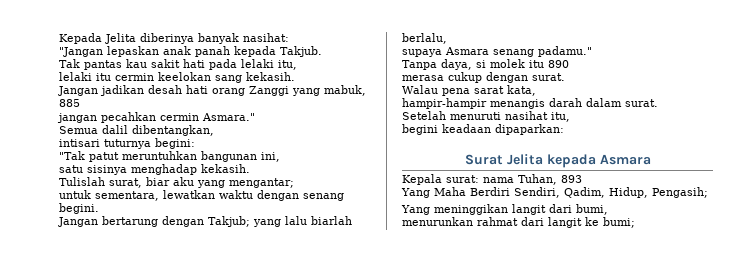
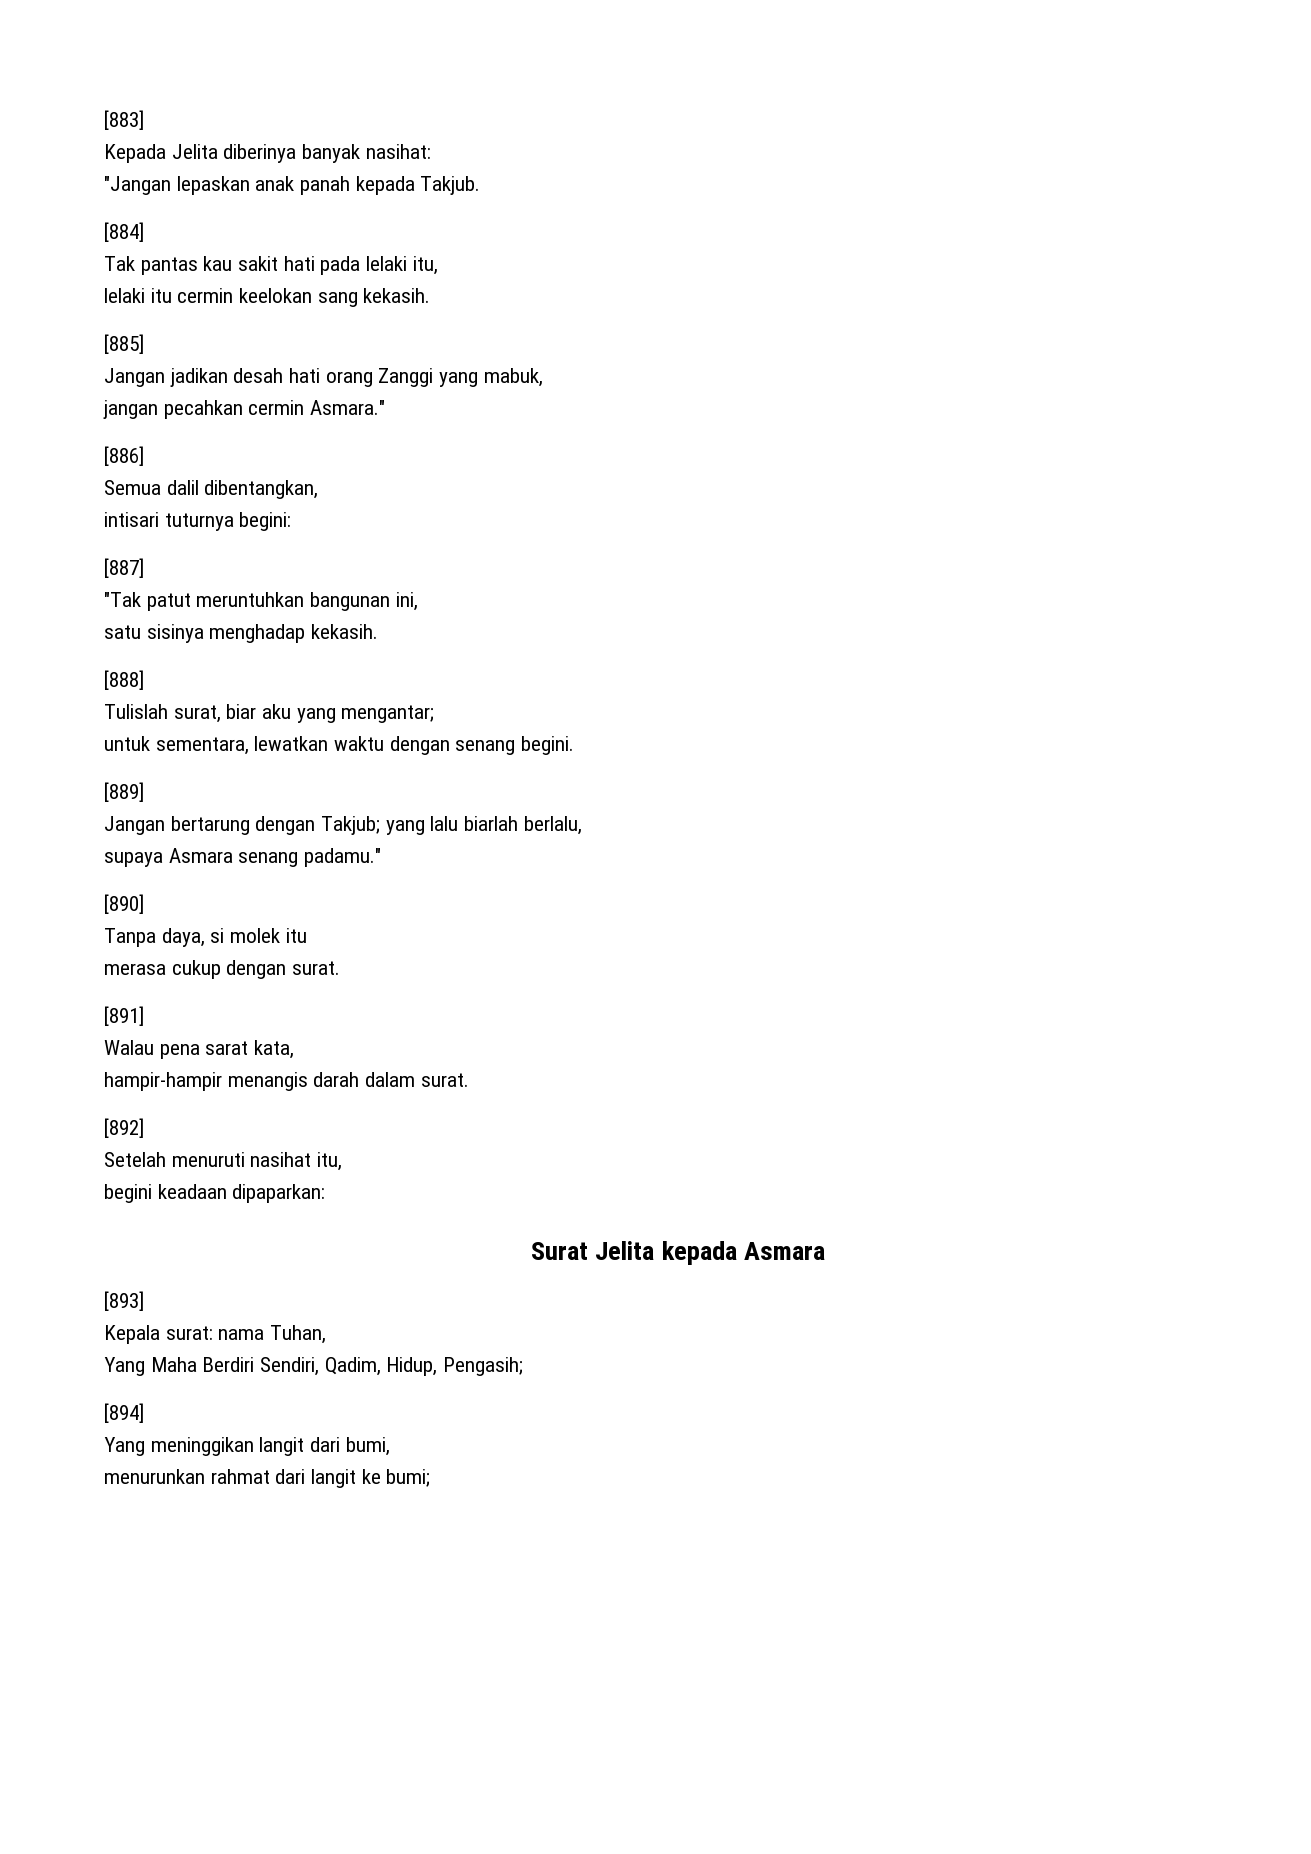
(59, 38) none -> [104,110,144,130] [883] //
(322, 51) none -> [104,222,144,242] // [884]
(295, 76) none -> [104,334,144,354] // [885]
[59,99,80,107] 885 -> (543, 377) none
(255, 117) none -> [104,446,144,466] // [886]
(195, 143) none -> [104,558,144,578] // [887]
(250, 168) none -> [104,670,144,690] // [888]
(99, 208) none -> [104,782,144,802] // [889]
(592, 51) none -> [104,894,144,914] // [890]
[548,60,569,68] 890 -> (307, 935) none
(565, 77) none -> [104,1006,144,1026] // [891]
(658, 103) none -> [104,1118,144,1138] // [892]
(651, 159) none -> [104,1291,144,1311] // [893]
[561,175,582,183] 893 -> (327, 1334) none
(708, 192) none -> [104,1403,144,1423] // [894]

